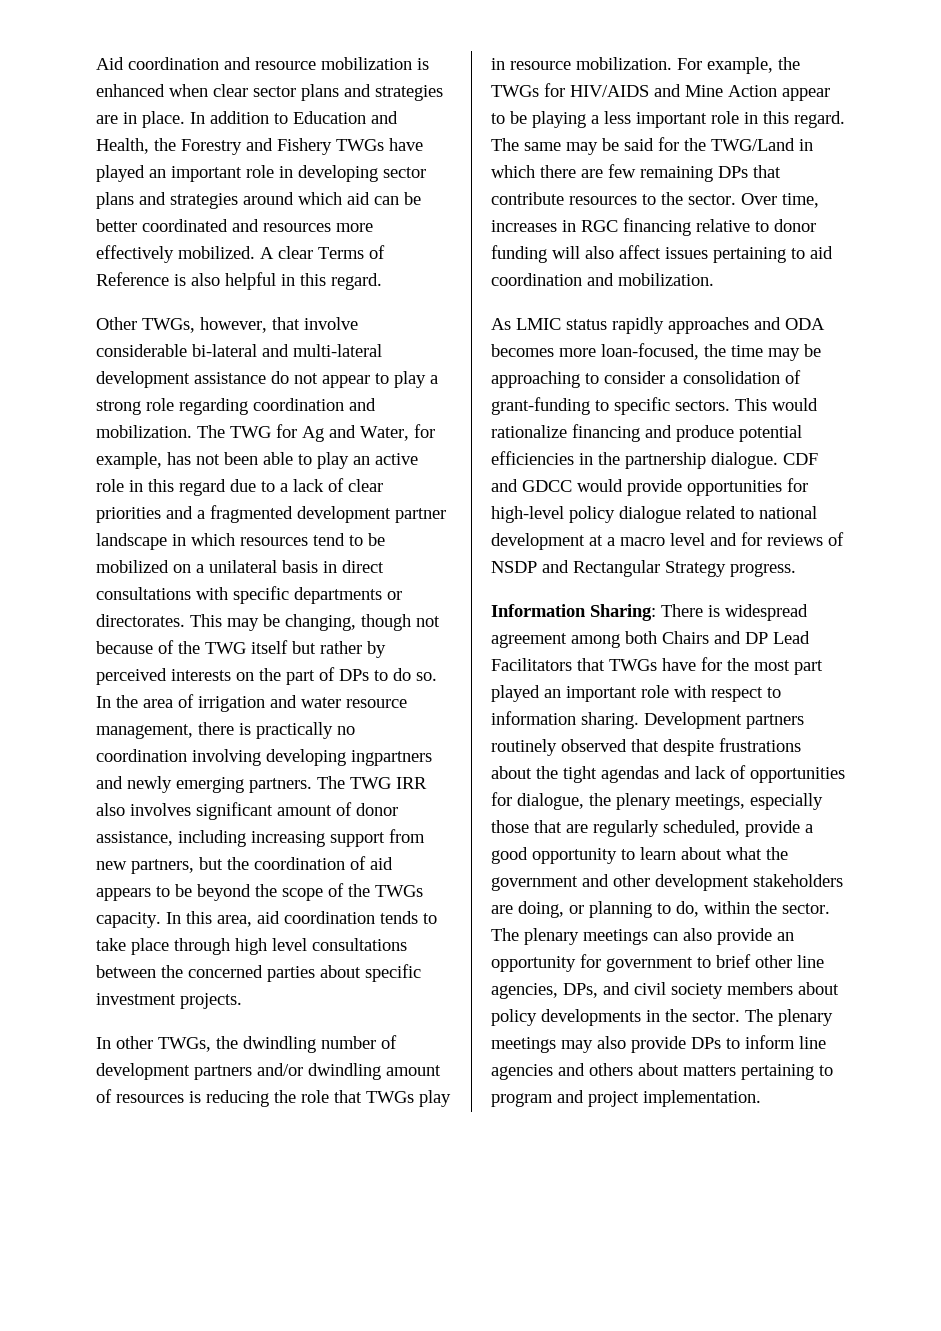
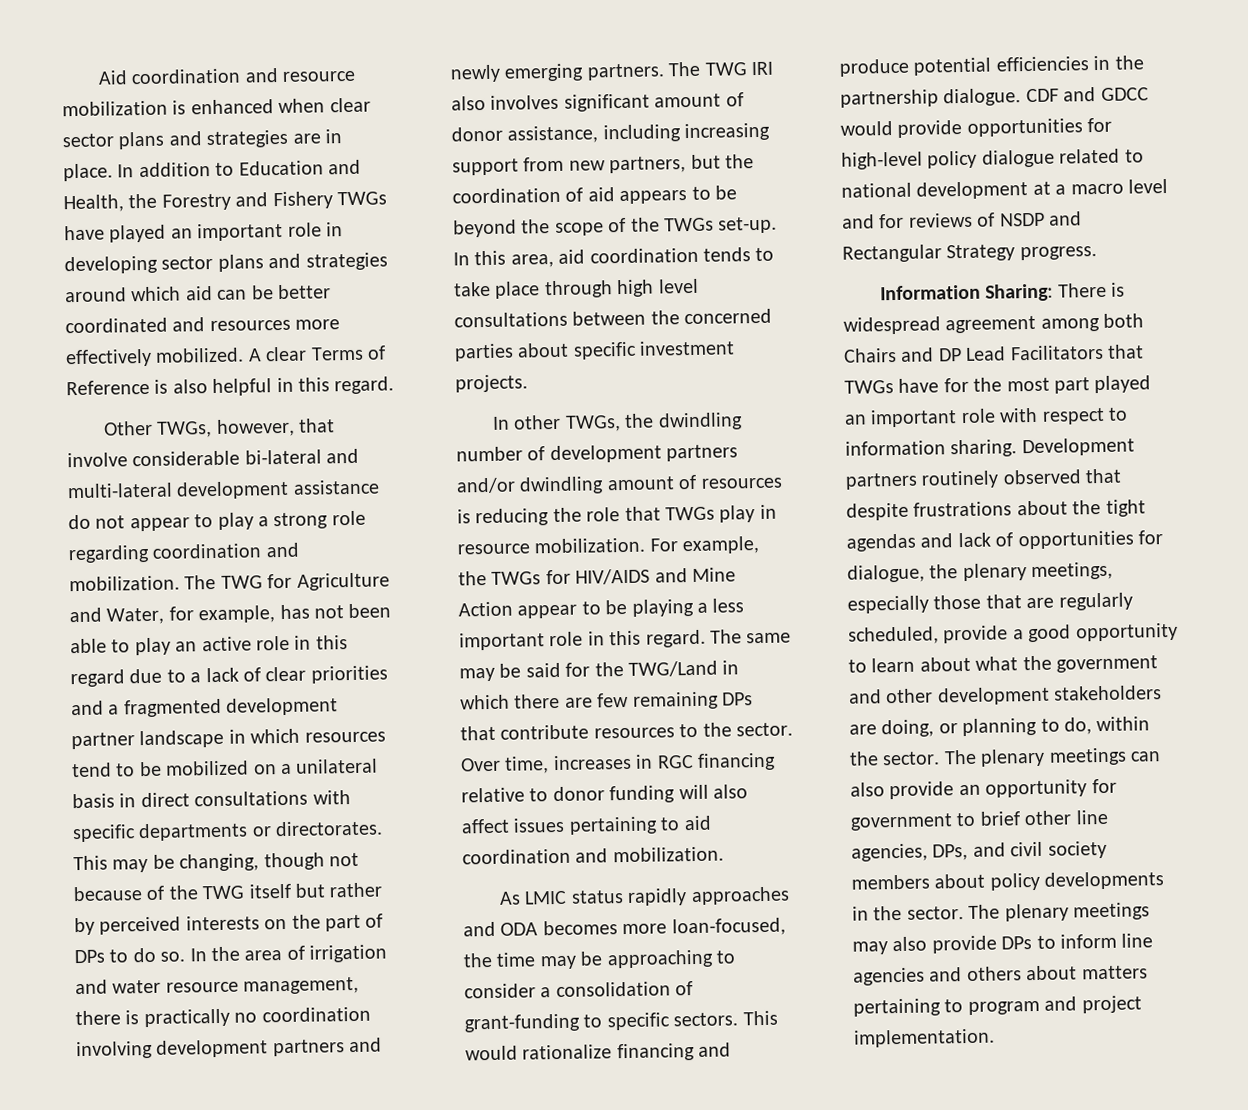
[302,426,324,442] Ag -> [296,572,390,591] Agriculture
[266,749,432,766] developing ingpartners -> [156,1039,345,1058] development partners
[396,777,427,789] IRR -> [751,61,773,76] IRI
[96,912,161,928] capacity. -> [718,216,778,234] set-up.

